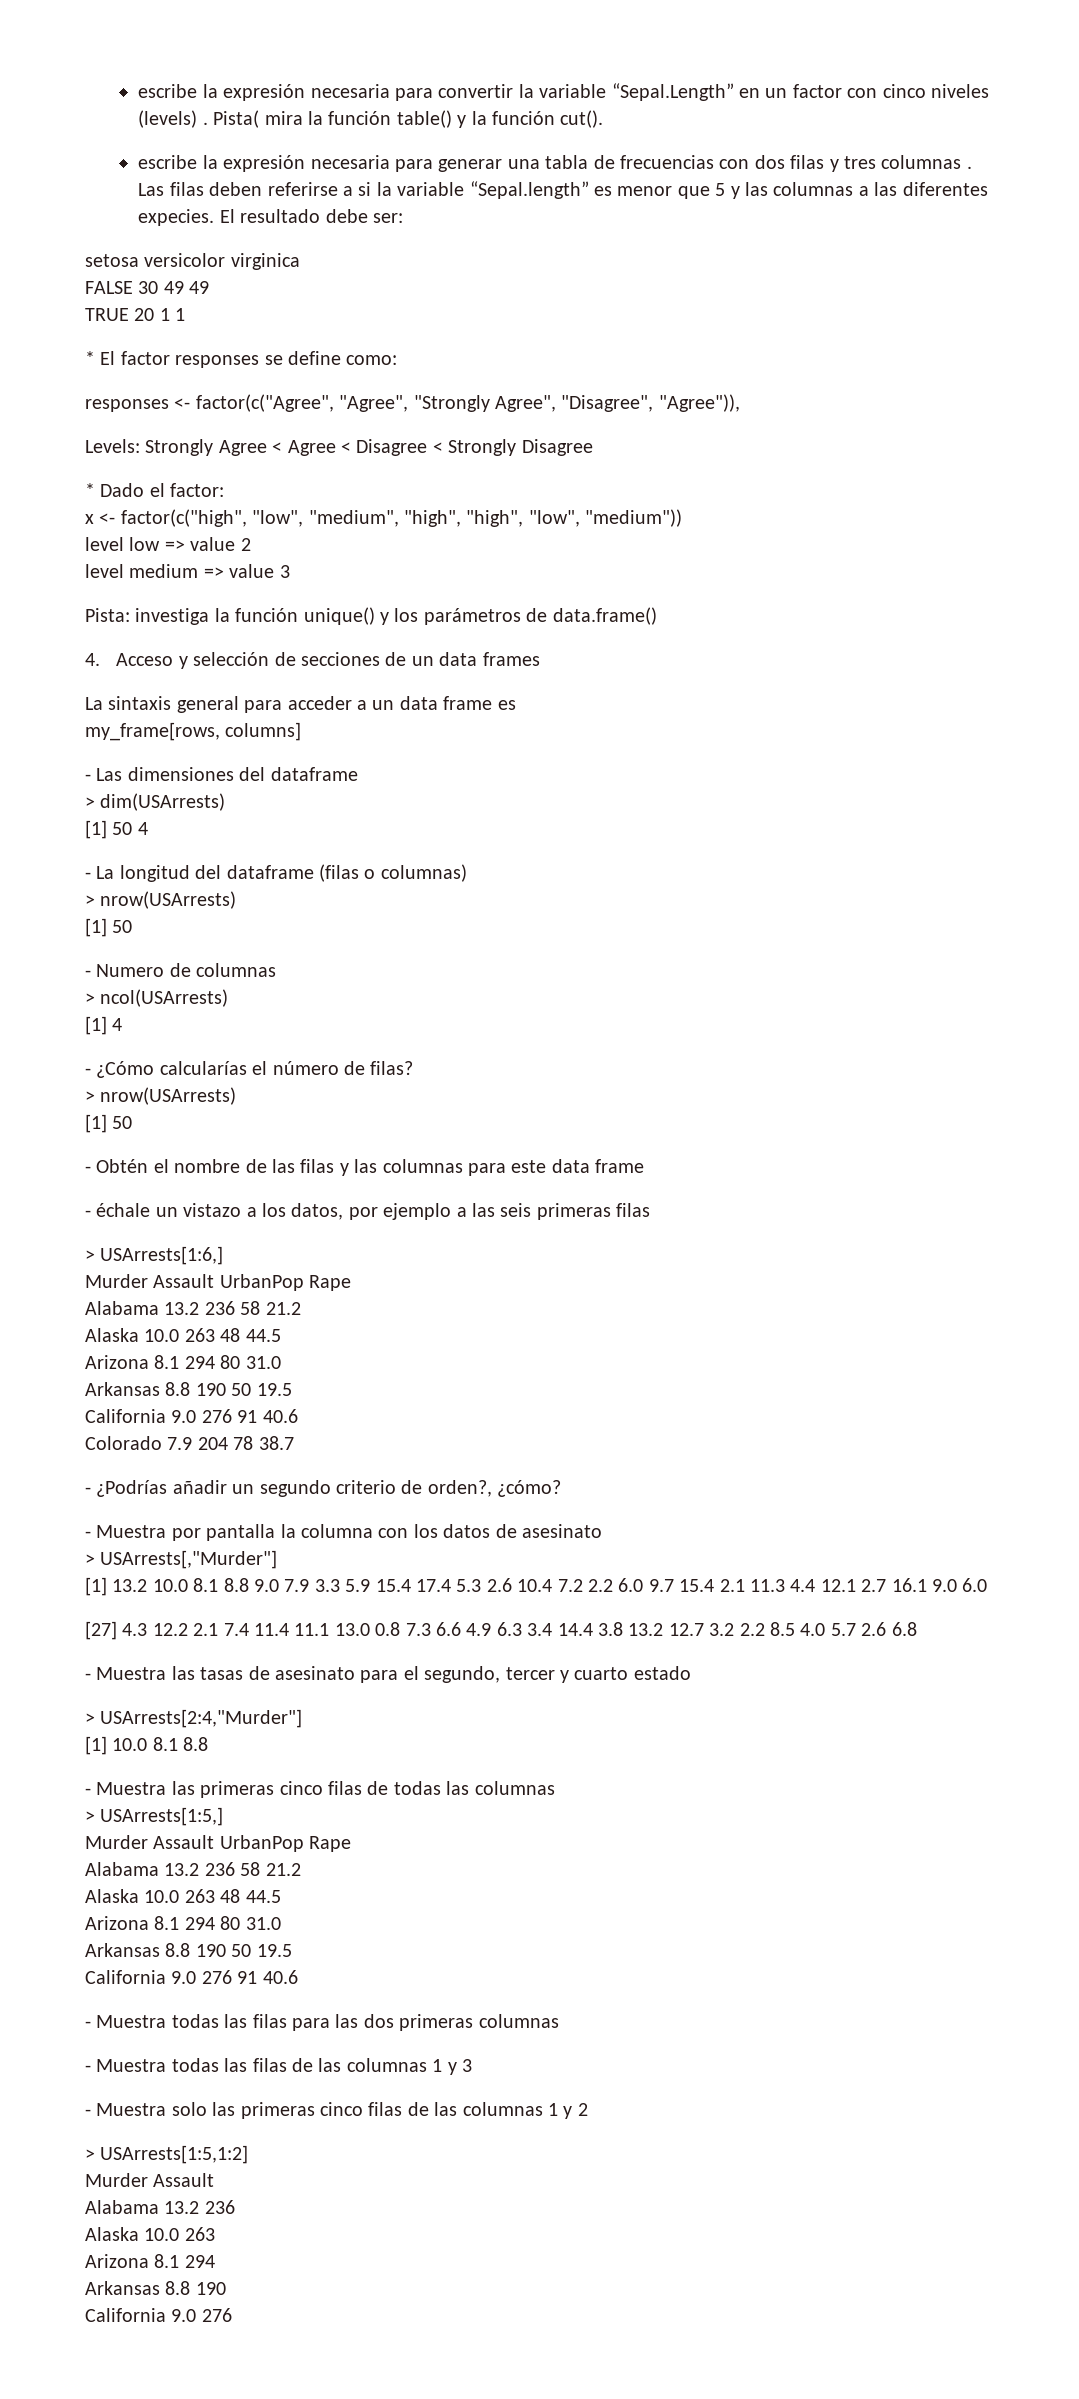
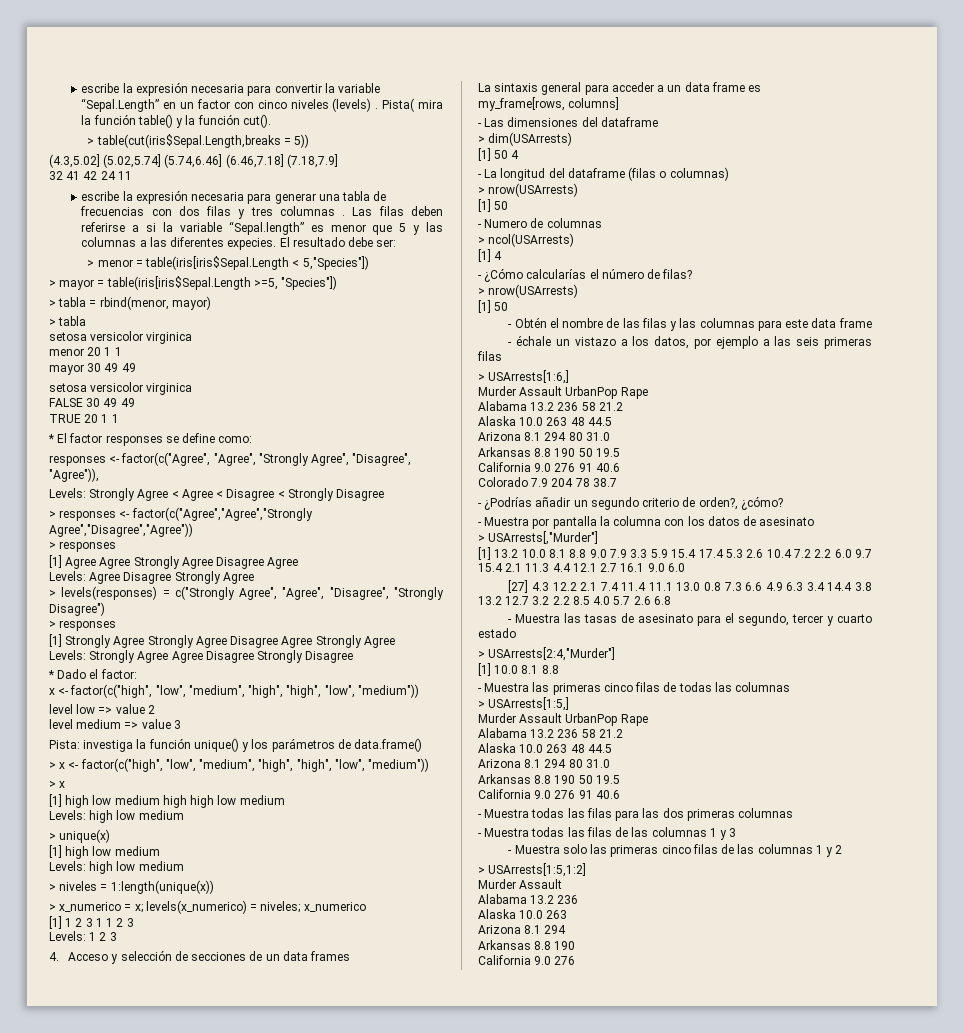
(604, 119) none -> [87,134,310,148] [49,154,338,168] [49,171,132,180] // > table(cut(iris$Sepal.Length,breaks = 5)) // (4.3,5.02] (5.02,5.74] (5.74,6.46] (6.46,7.18] (7.18,7.9] // 32 41 42 24 11
(404, 218) none -> [87,256,369,270] [49,276,338,290] [49,296,211,310] [49,316,87,326] [49,331,193,344] [49,347,122,356] [49,363,136,375] // > menor = table(iris[iris$Sepal.Length < 5,"Species"]) // > mayor = table(iris[iris$Sepal.Length >=5, "Species"]) // > tabla = rbind(menor, mayor) // > tabla // setosa versicolor virginica // menor 20 1 1 // mayor 30 49 49
(593, 447) none -> [49,507,313,521] [49,523,193,537] [49,541,117,552] [49,555,299,569] [49,571,254,584] [49,586,444,600] [49,602,105,616] [49,620,117,631] [49,634,395,648] [49,650,354,663] // > responses <- factor(c("Agree","Agree","Strongly Agree","Disagree","Agree")) // > responses // [1] Agree Agree Strongly Agree Disagree Agree // Levels: Agree Disagree Strongly Agree // > levels(responses) = c("Strongly Agree", "Agree", "Disagree", "Strongly Disagree") // > responses // [1] Strongly Agree Strongly Agree Disagree Agree Strongly Agree // Levels: Strongly Agree Agree Disagree Strongly Disagree
(657, 616) none -> [49,758,430,772] [49,781,66,788] [49,794,285,808] [49,810,184,823] [49,829,111,843] [49,845,160,859] [49,861,184,874] [49,880,214,894] [49,900,366,914] [49,916,134,929] [49,931,117,941] // > x <- factor(c("high", "low", "medium", "high", "high", "low", "medium")) // > x // [1] high low medium high high low medium // Levels: high low medium // > unique(x) // [1] high low medium // Levels: high low medium // > niveles = 1:length(unique(x)) // > x_numerico = x; levels(x_numerico) = niveles; x_numerico // [1] 1 2 3 1 1 2 3 // Levels: 1 2 3

